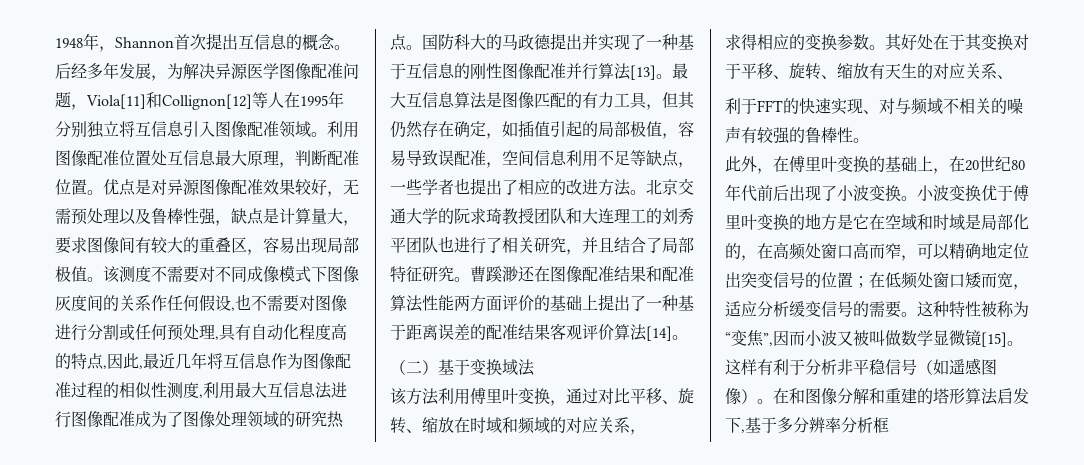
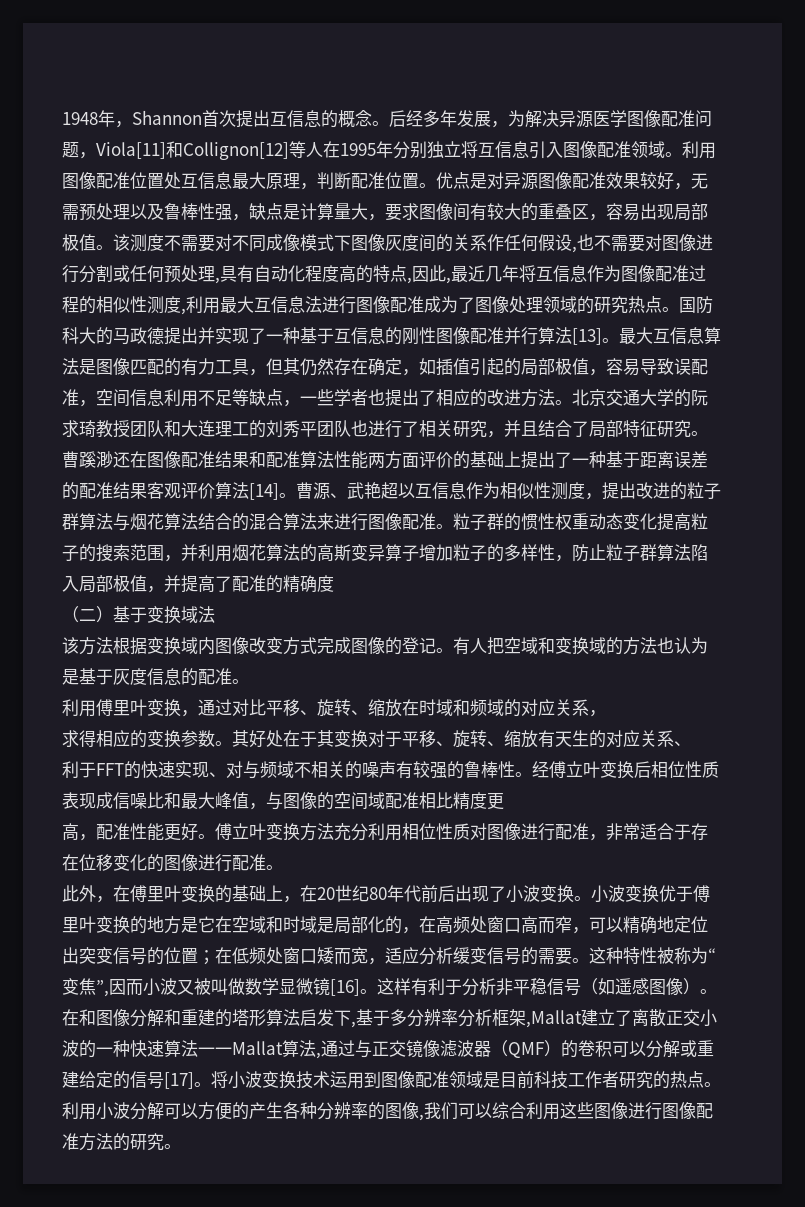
(688, 337) none -> [296,482,721,500] [62,513,708,531] [62,544,708,562] [62,575,334,593] 曹源、武艳超以互信息作为相似性测度，提出改进的粒子群算法与烟花算法结合的混合算法来进行图像配准。粒子群的惯性权重动态变化提高粒子的搜索范围，并利用烟花算法的高斯变异算子增加粒子的多样性，防止粒子群算法陷入局部极值，并提高了配准的精确度
(439, 396) none -> [113,637,708,655] [62,668,249,686] 根据变换域内图像改变方式完成图像的登记。有人把空域和变换域的方法也认为是基于灰度信息的配准。 //
(869, 140) none -> [532,761,719,779] [62,792,504,810] [62,823,708,841] [62,854,283,872] 经傅立叶变换后相位性质表现成信噪比和最大峰值，与图像的空间域配准相比精度更 // 高，配准性能更好。傅立叶变换方法充分利用相位性质对图像进行配准，非常适合于存在位移变化的图像进行配准。
[981,332,1007,347] [15] -> [330,979,360,996] [16]
(889, 425) none -> [509,1009,717,1028] [62,1040,714,1059] [62,1071,721,1089] [62,1102,713,1121] [62,1133,181,1151] 架,Mallat建立了离散正交小波的一种快速算法一一Mallat算法,通过与正交镜像滤波器（QMF）的卷积可以分解或重建给定的信号[17]。将小波变换技术运用到图像配准领域是目前科技工作者研究的热点。利用小波分解可以方便的产生各种分辨率的图像,我们可以综合利用这些图像进行图像配准方法的研究。

